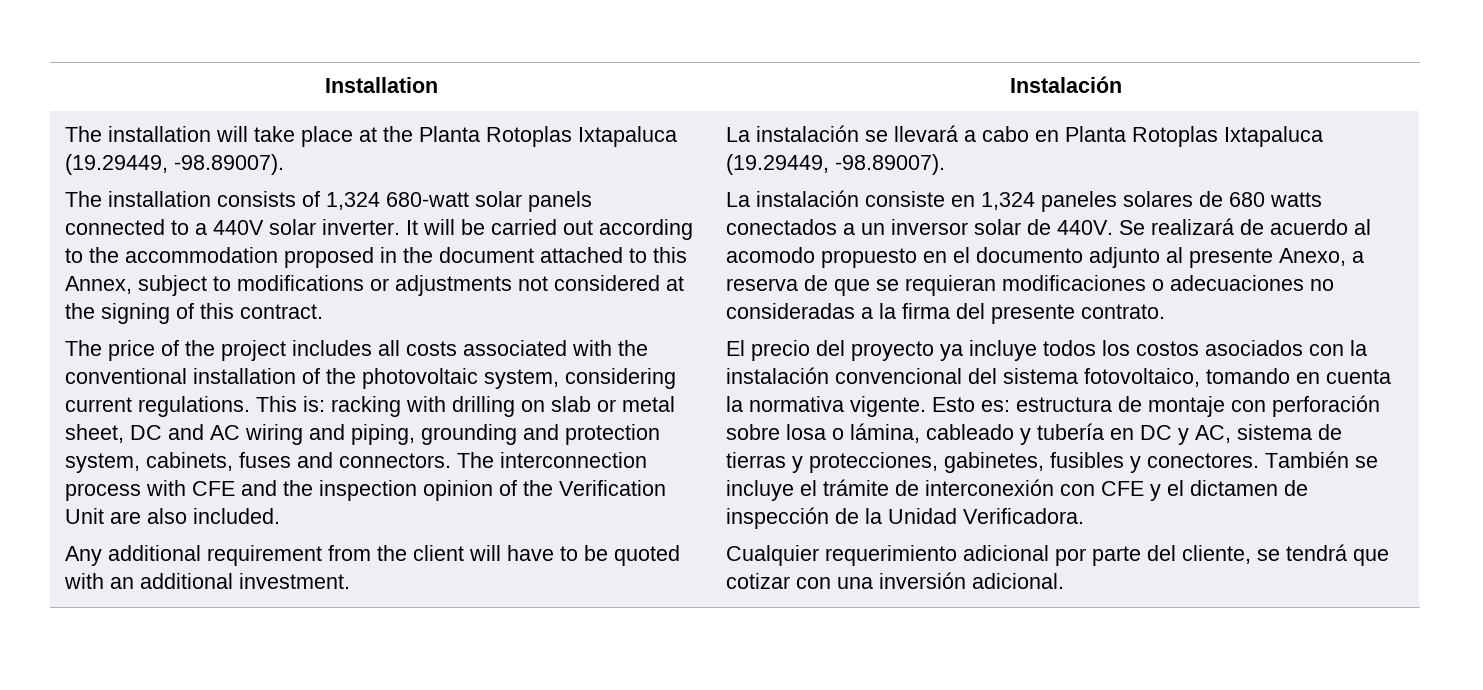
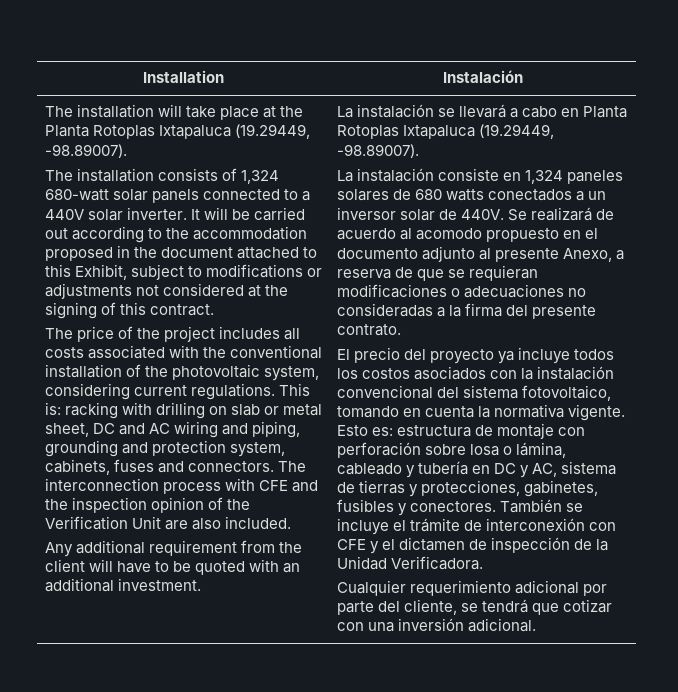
[65,276,133,294] Annex, -> [74,264,127,280] Exhibit,

